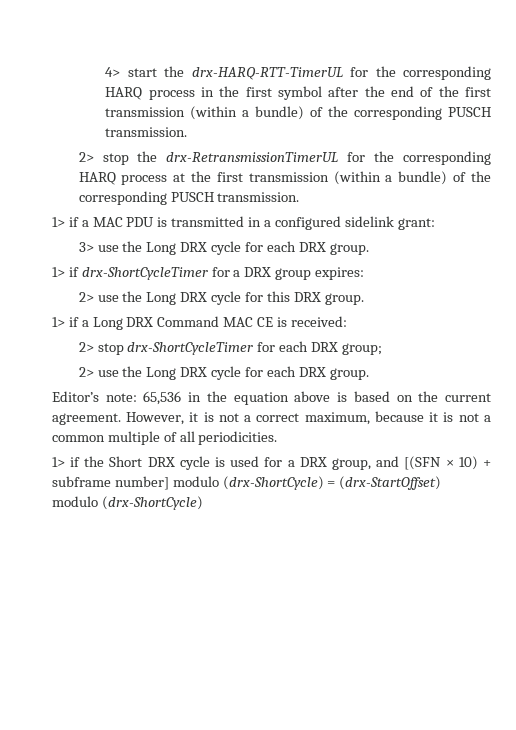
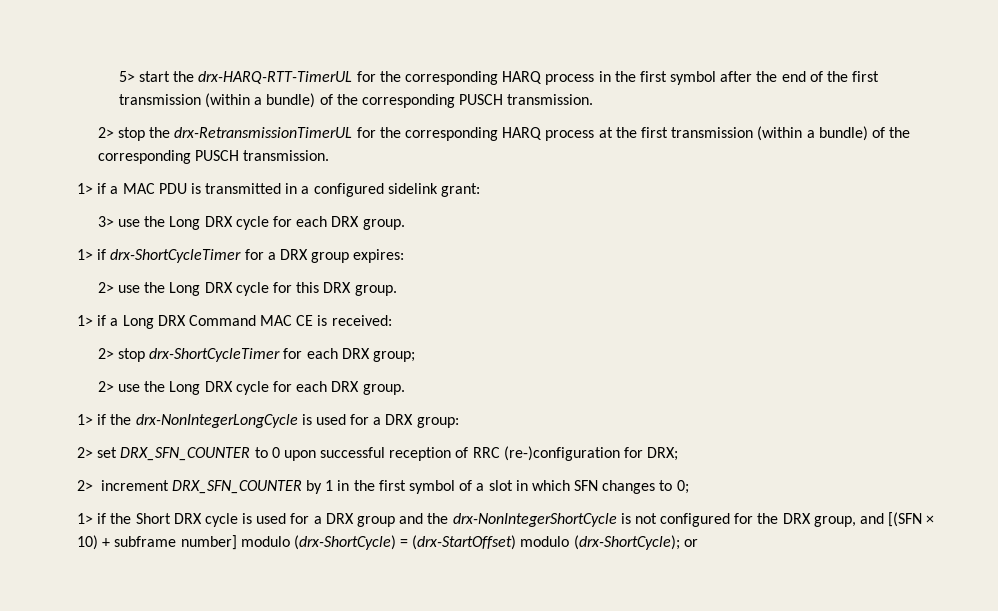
[105,67,121,77] 4> -> [118,71,135,82] 5>
[51,391,492,405] [51,411,491,425] [51,431,278,445] Editor’s note: 65,536 in the equation above is based on the current agreement. However, it is not a correct maximum, because it is not a common multiple of all periodicities. -> [76,414,459,428] [76,446,679,461] [76,480,689,494] 1> if the drx-NonIntegerLongCycle is used for a DRX group: // 2> set DRX_SFN_COUNTER to 0 upon successful reception of RRC (re-)configuration for DRX; // 2> increment DRX_SFN_COUNTER by 1 in the first symbol of a slot in which SFN changes to 0;
(327, 462) none -> [356,513,811,527] group and the drx-NonIntegerShortCycle is not configured for the DRX
[101,496,203,510] (drx-ShortCycle) -> [573,535,698,550] (drx-ShortCycle); or

